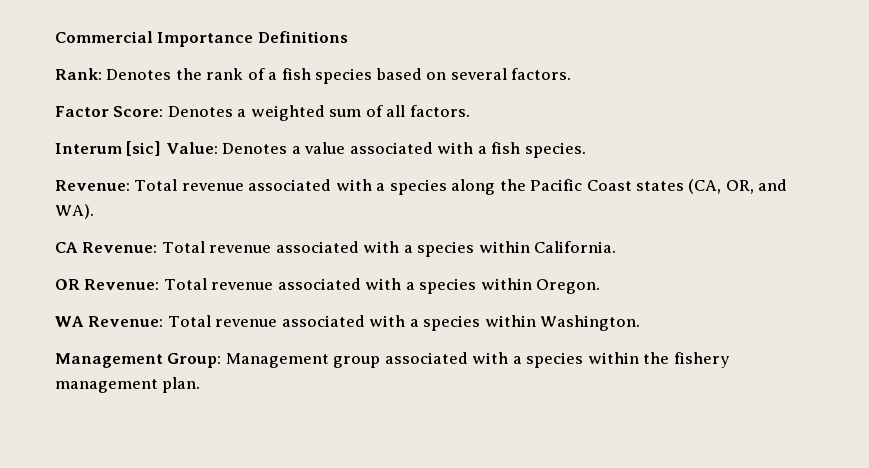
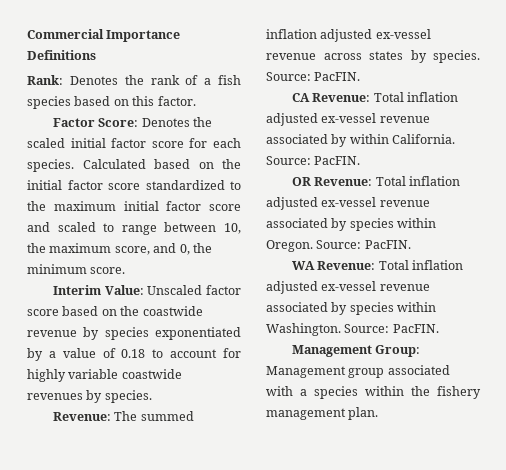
[450,68,572,80] several factors. -> [132,96,196,106] this factor.
[237,105,470,121] [55,141,586,158] [55,179,788,195] [55,204,94,219] [55,241,475,257] a weighted sum of all factors. // Interum [sic] Value: Denotes a value associated with a fish species. // Revenue: Total revenue associated with a species along the Pacific Coast states (CA, OR, and WA). // CA Revenue: Total revenue associated with a species -> [193,117,213,127] [27,138,241,148] [27,159,241,172] [27,180,241,190] [27,201,241,211] [27,222,241,235] [27,243,212,255] [27,264,126,274] [53,285,241,295] [27,306,203,316] [27,327,241,340] [27,348,242,361] [27,369,182,382] [27,390,152,403] [53,411,194,421] [266,29,431,42] [266,50,480,63] [266,72,361,81] [292,92,459,102] [266,113,430,126] [266,134,348,147] the scaled initial factor score for each species. Calculated based on the initial factor score standardized to the maximum initial factor score and scaled to range between 10, the maximum score, and 0, the minimum score. // Interim Value: Unscaled factor score based on the coastwide revenue by species exponentiated by a value of 0.18 to account for highly variable coastwide revenues by species. // Revenue: The summed inflation adjusted ex-vessel revenue across states by species. Source: PacFIN. // CA Revenue: Total inflation adjusted ex-vessel revenue associated by
(617, 247) none -> [266,156,361,165] Source: PacFIN.
[211,278,415,290] revenue associated with a -> [409,176,461,186] [266,197,430,210] [266,218,348,231] inflation adjusted ex-vessel revenue associated by
(601, 286) none -> [316,240,411,249] Source: PacFIN.
[215,315,419,327] revenue associated with a -> [412,260,464,270] [266,281,430,294] [266,302,348,315] inflation adjusted ex-vessel revenue associated by
(641, 323) none -> [344,324,439,333] Source: PacFIN.

